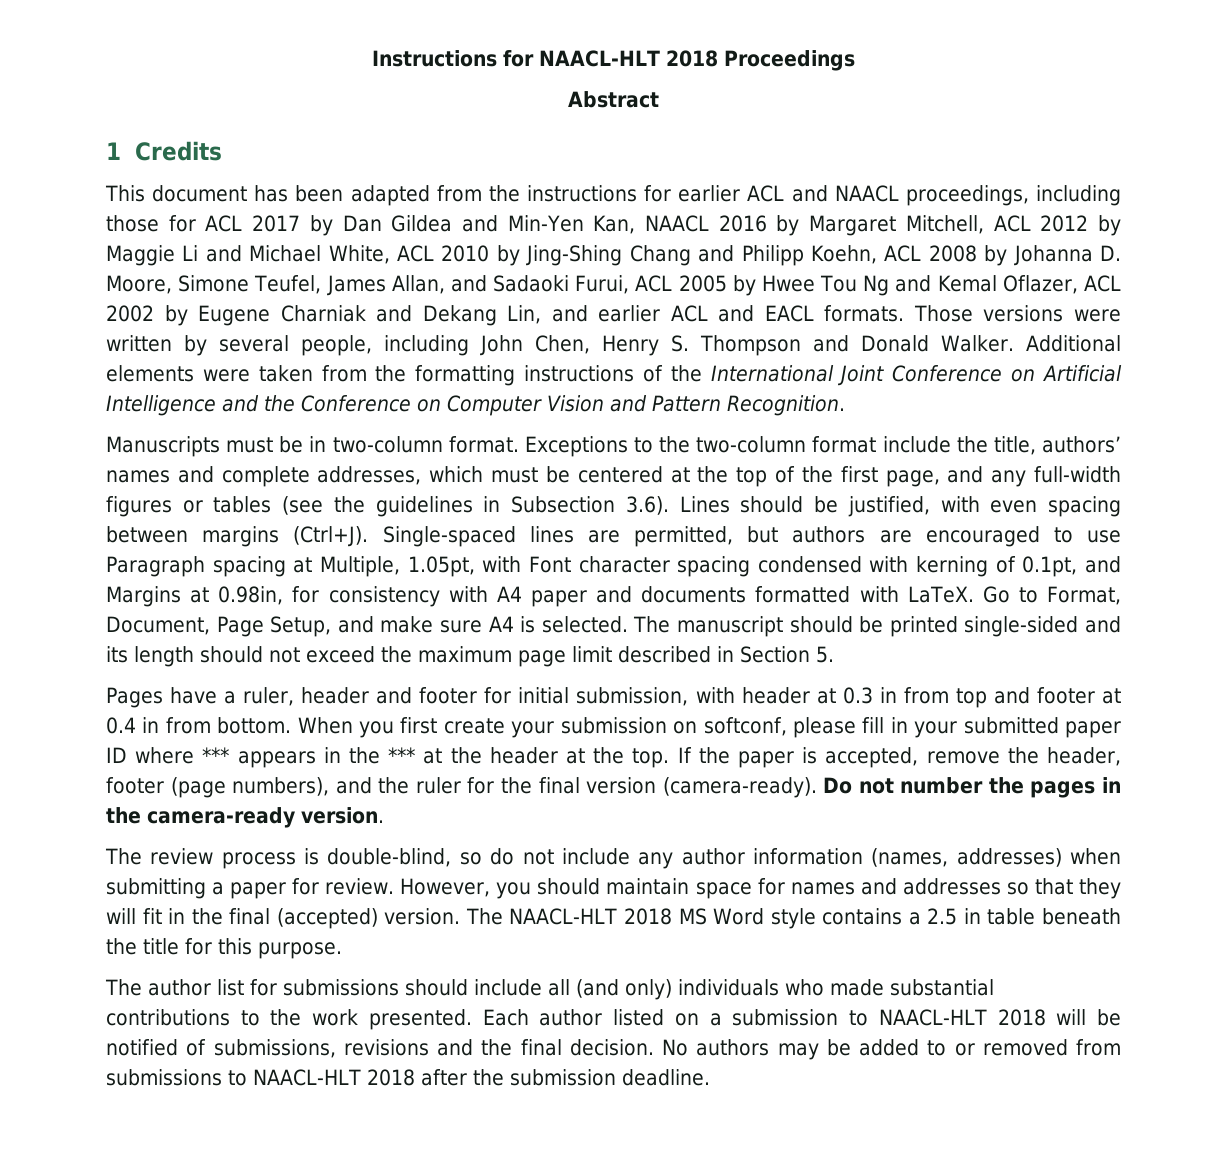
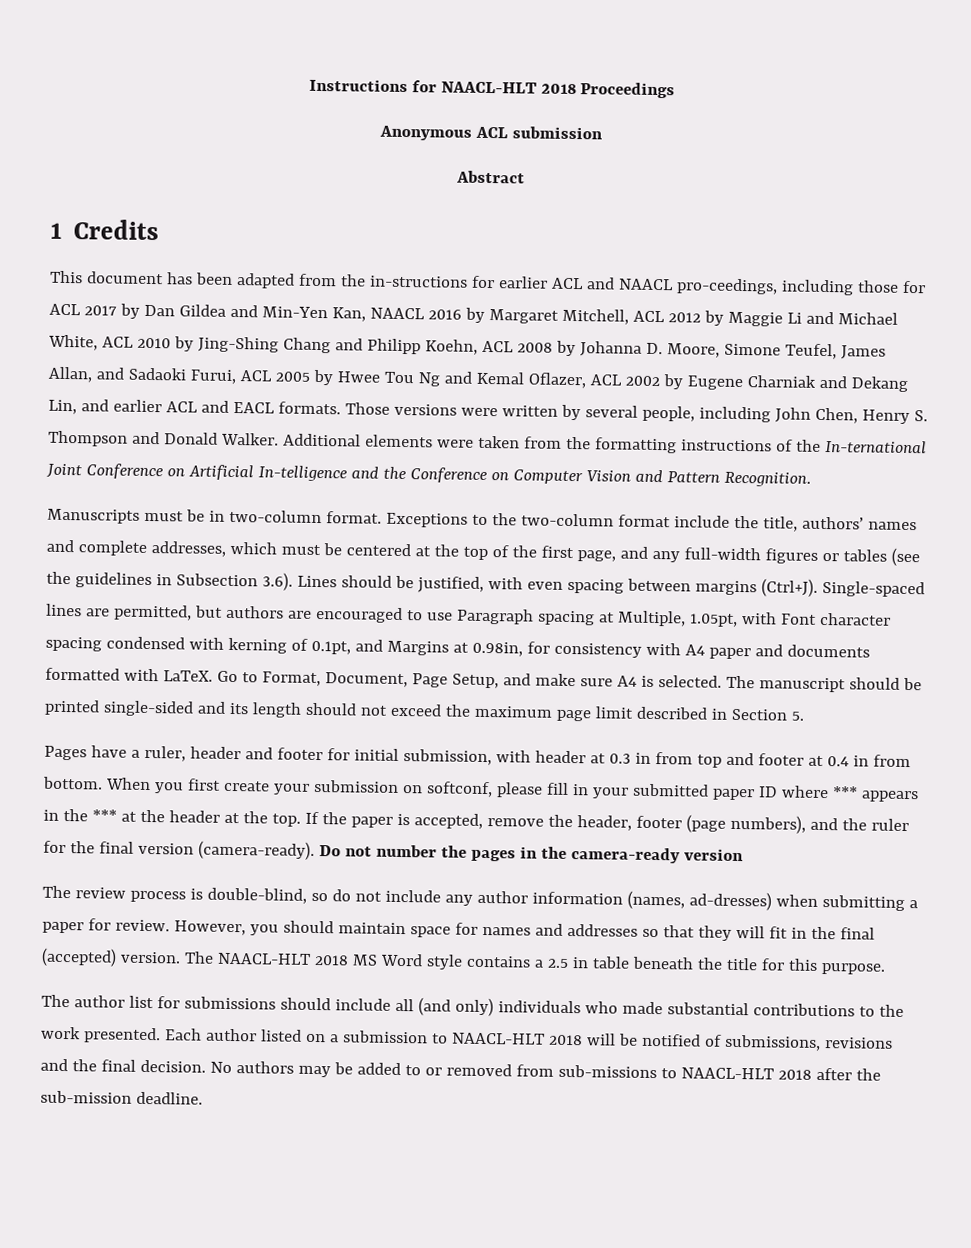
(855, 60) none -> [379,125,603,141] // Anonymous ACL submission
[527,185,637,202] instructions -> [368,275,468,288] in-structions
[905,185,1029,206] proceedings, -> [675,278,778,295] pro-ceedings,
[710,365,834,382] International -> [824,440,927,454] In-ternational
[106,395,216,416] Intelligence -> [257,465,347,482] In-telligence
[301,807,384,824] version. -> [683,848,744,862] version
[956,848,1062,867] addresses) -> [688,891,772,911] ad-dresses)
[106,1069,222,1086] submissions -> [557,1064,657,1079] sub-missions
[509,1069,616,1086] submission -> [40,1090,132,1104] sub-mission

